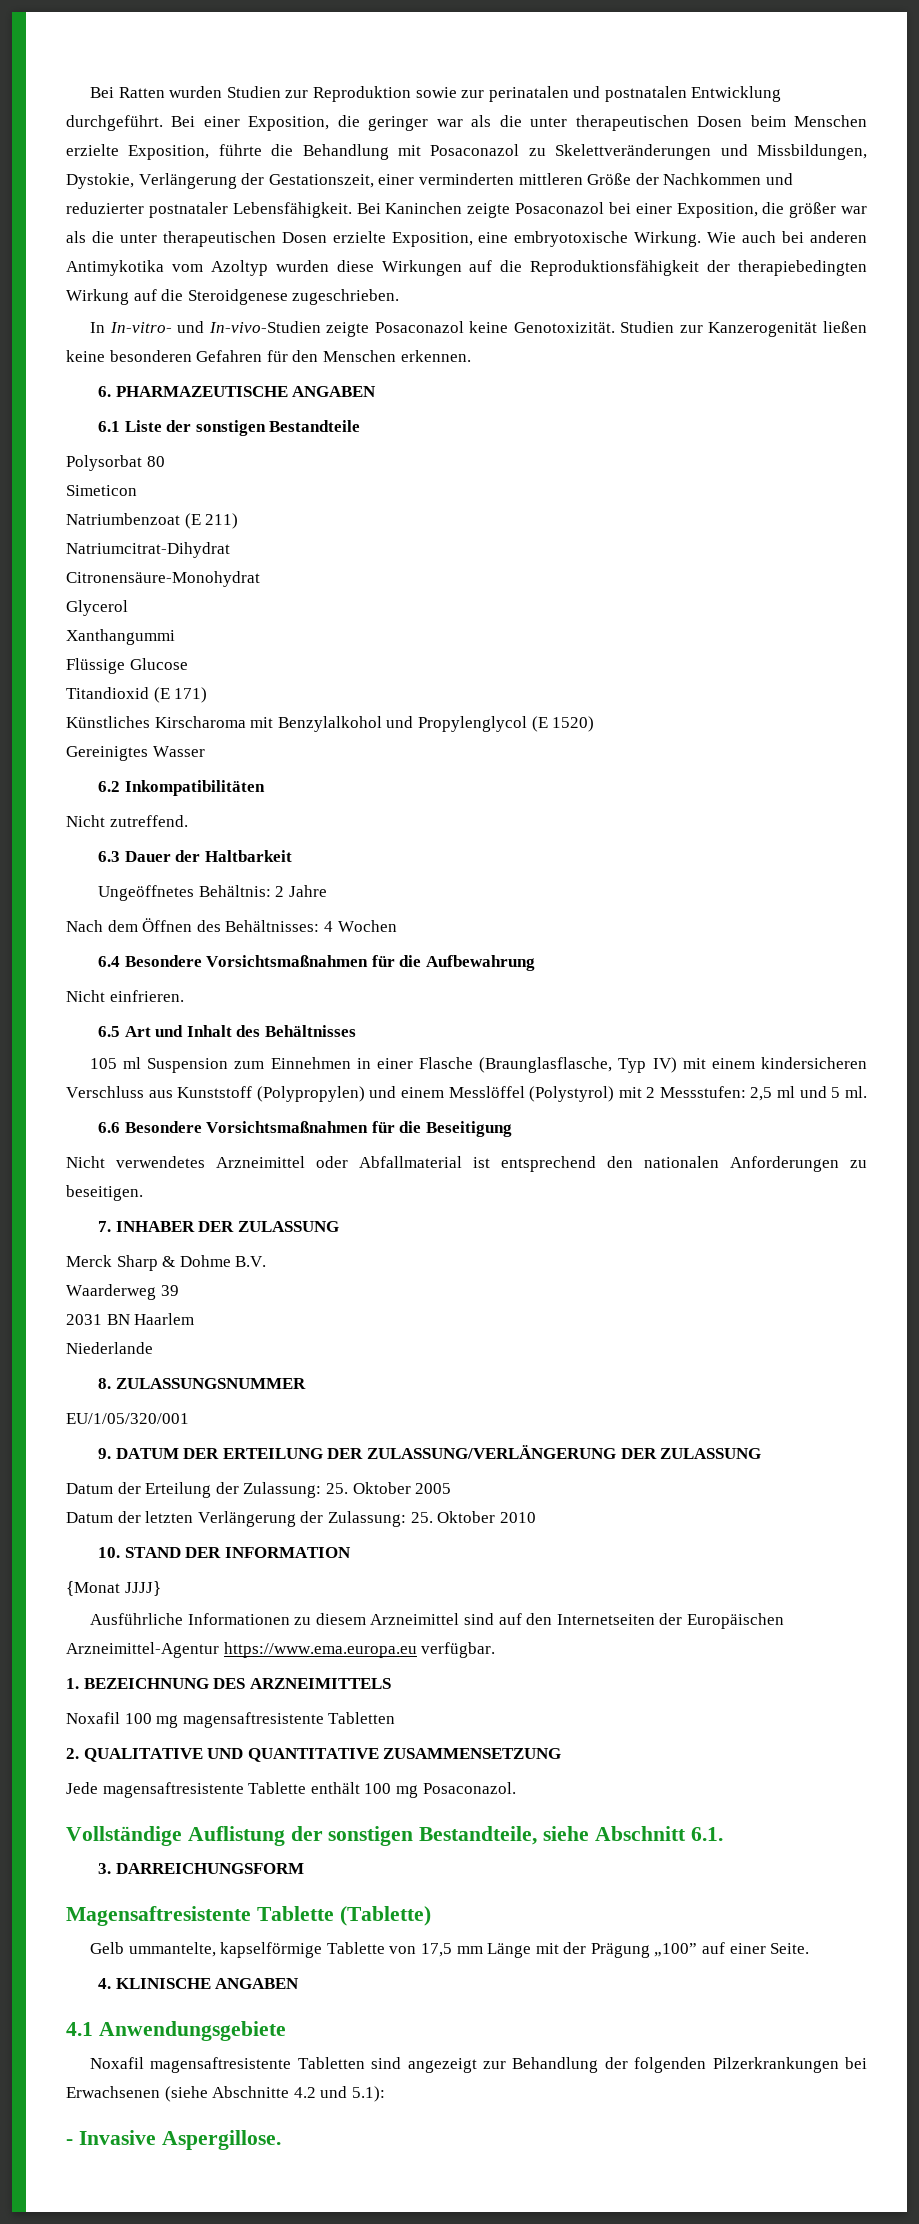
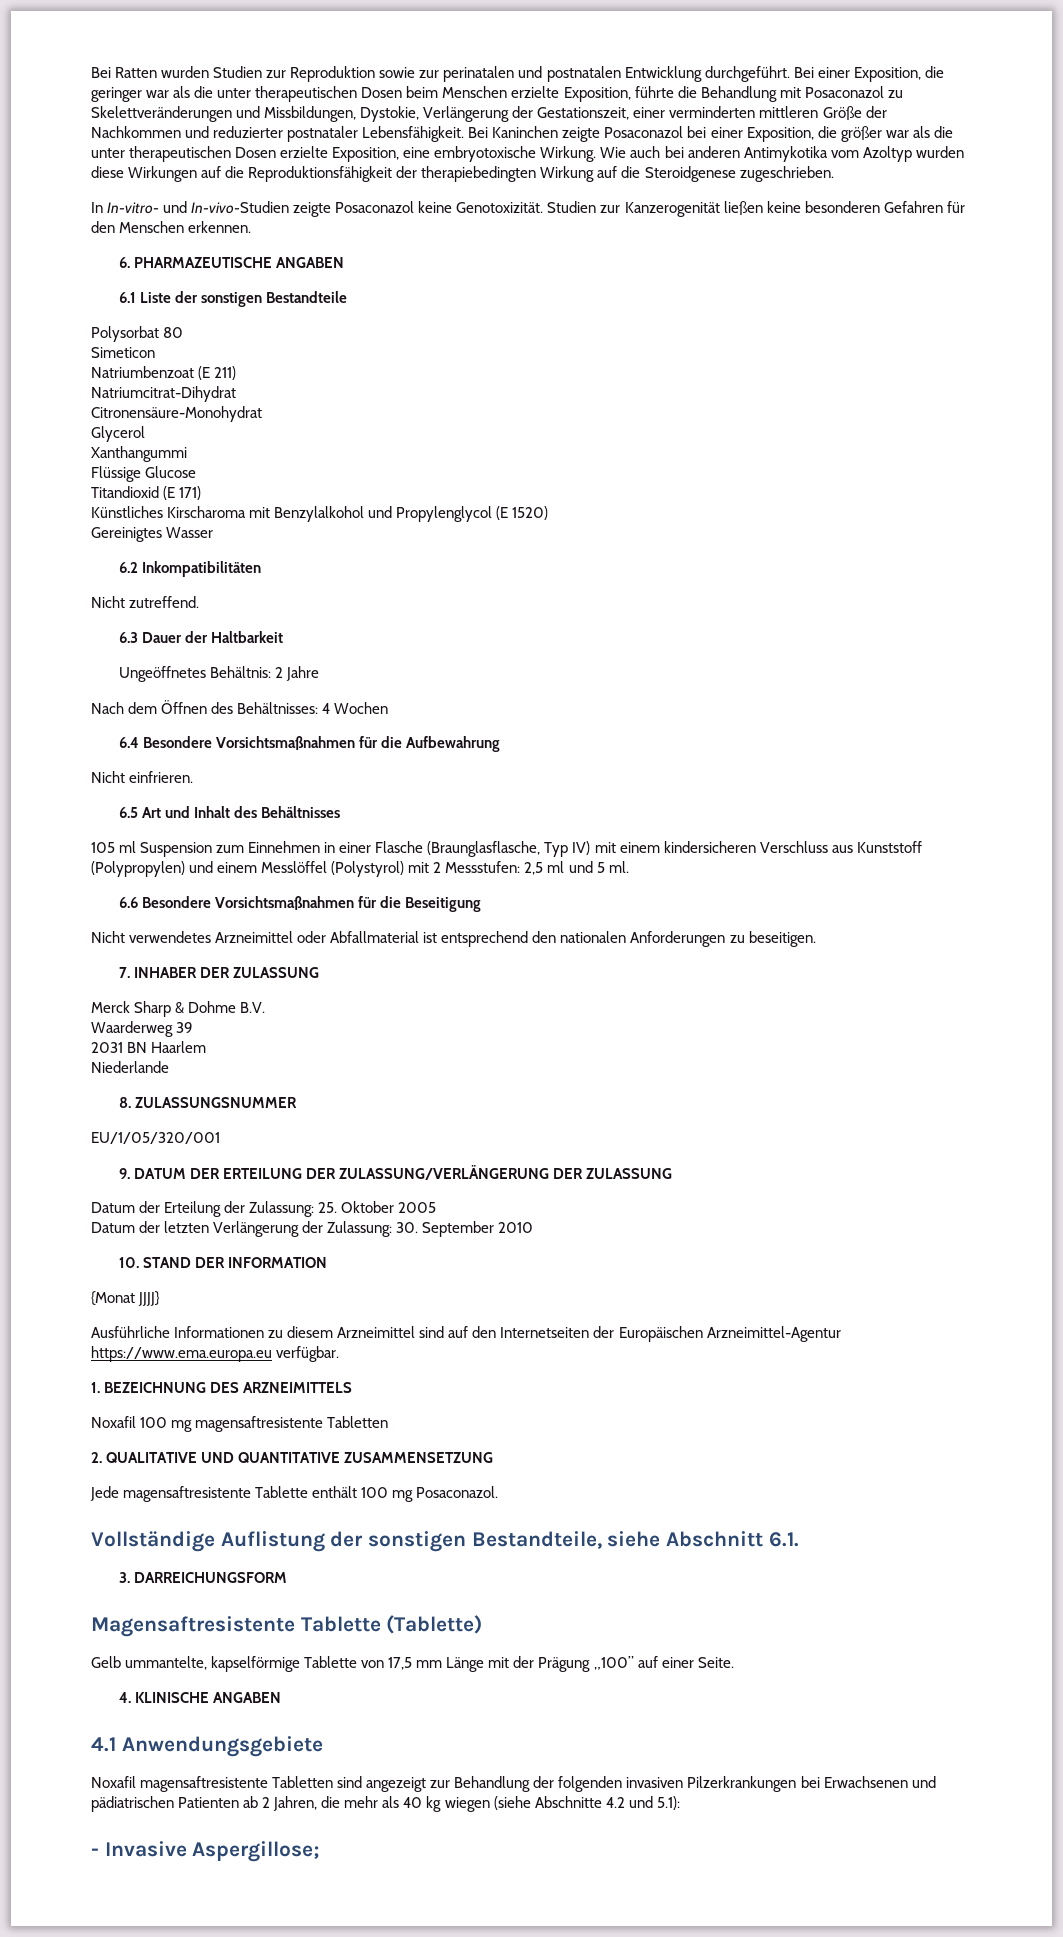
[410,1511,496,1523] 25. Oktober -> [396,1221,495,1237] 30. September
(707, 2065) none -> [626,1777,684,1788] invasiven
(160, 2092) none -> [911,1776,936,1788] [91,1796,490,1812] und pädiatrischen Patienten ab 2 Jahren, die mehr als 40 kg wiegen
[161,2130,281,2150] Aspergillose. -> [192,1841,320,1862] Aspergillose;

